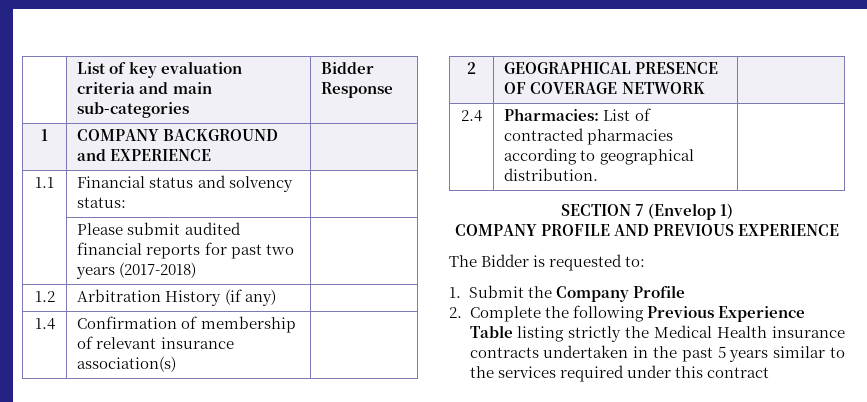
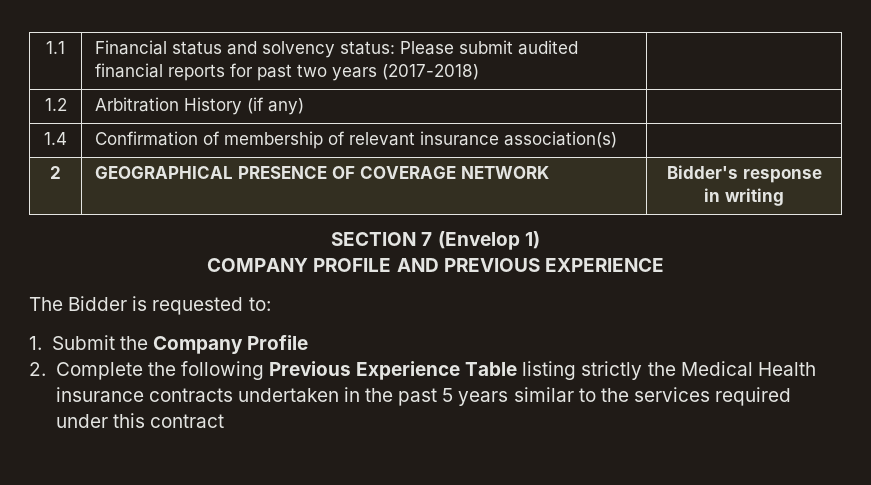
[77,61,242,78] [77,82,212,94] [77,102,190,118] [321,62,375,74] [321,82,394,98] [41,129,48,141] [77,129,279,141] [77,149,212,161] | List of key evaluation criteria and main sub-categories | Bidder Response // 1 | COMPANY BACKGROUND and EXPERIENCE | // -> (46, 47) none
(127, 202) | // | -> (396, 48) none
[461,110,482,122] [504,108,651,121] [504,128,674,145] [504,148,694,165] [504,168,599,181] // 2.4 | Pharmacies: List of contracted pharmacies according to geographical distribution. | -> [666,165,822,183] [704,188,784,206] Bidder's response in writing

